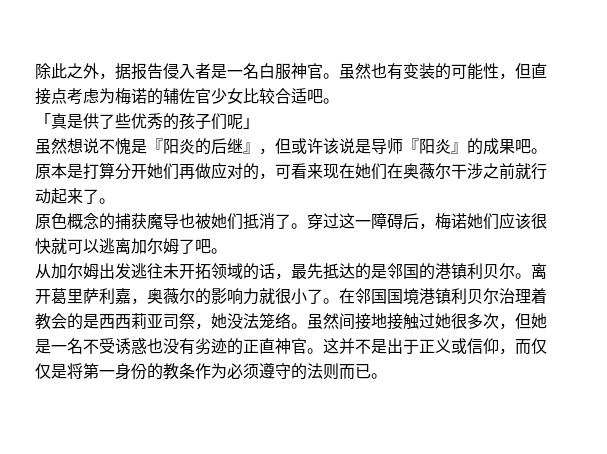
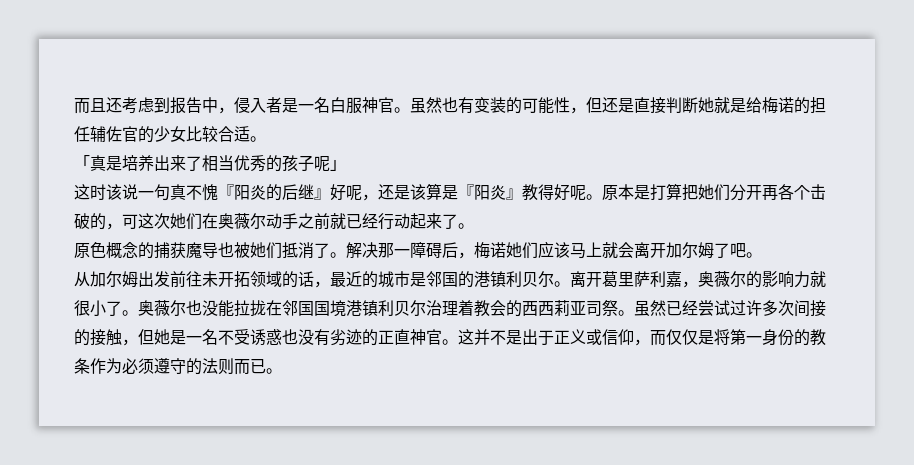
[35,63,163,80] 除此之外，据报告 -> [74,97,234,114] 而且还考虑到报告中，
[531,63,547,79] [35,88,211,105] 直接点考虑为梅诺的辅佐官 -> [602,97,826,114] [74,126,154,143] 还是直接判断她就是给梅诺的担任辅佐官的
[307,89,323,104] 吧 -> (250, 134) none
[83,113,131,129] 供了些 -> [122,155,234,171] 培养出来了相当
[211,113,227,130] 们 -> (314, 163) none
[35,138,547,155] [35,162,531,180] 虽然想说不愧是『阳炎的后继』，但或许该说是导师『阳炎』的成果吧。原本是打算分开她们再做应对的，可看来现在她们在奥薇尔干涉之前就 -> [74,183,826,201] [74,213,378,230] 这时该说一句真不愧『阳炎的后继』好呢，还是该算是『阳炎』教得好呢。原本是打算把她们分开再各个击破的，可这次她们在奥薇尔动手之前就已经
[307,213,355,230] 穿过这 -> [346,242,394,259] 解决那
[531,213,547,229] [35,238,131,254] 很快就可以逃离 -> [570,242,666,259] 马上就会离开
[131,263,147,279] 逃 -> [170,271,186,288] 前
[307,263,371,280] 先抵达的 -> [346,271,410,288] 近的城市
(339, 301) none -> [138,300,266,317] 奥薇尔也没能拉拢
[83,314,99,329] 是 -> (522, 308) none
[195,312,499,330] ，她没法笼络。虽然间接地接触过她很多次 -> [618,300,826,317] [74,329,122,346] 。虽然已经尝试过许多次间接的接触

